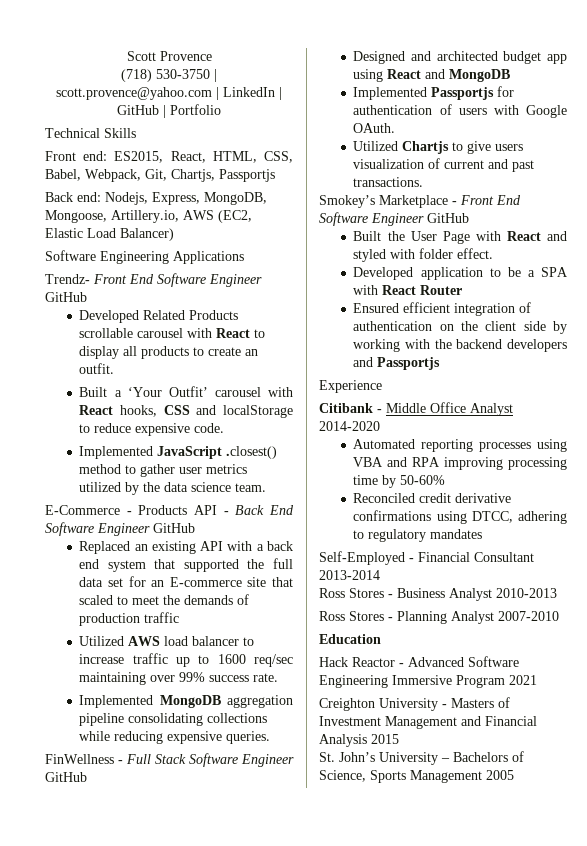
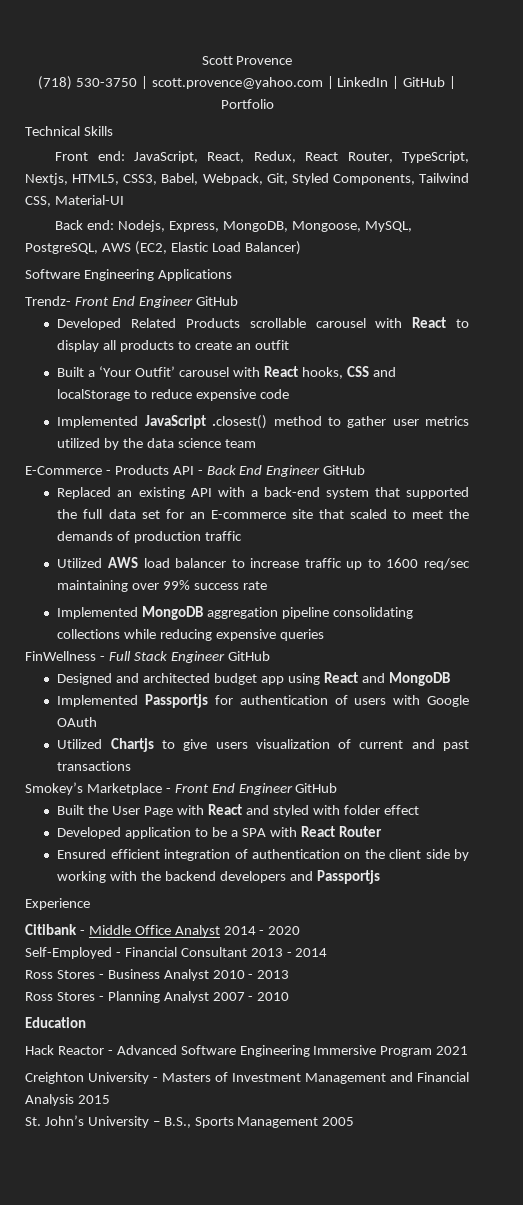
[114,151,293,163] [45,169,275,182] ES2015, React, HTML, CSS, Babel, Webpack, Git, Chartjs, Passportjs -> [133,151,469,163] [25,173,469,185] [25,195,124,207] JavaScript, React, Redux, React Router, TypeScript, Nextjs, HTML5, CSS3, Babel, Webpack, Git, Styled Components, Tailwind CSS, Material-UI
[111,210,179,223] Artillery.io, -> [364,221,412,232] [25,243,98,254] MySQL, PostgreSQL,
[157,273,206,287] Software -> (135, 301) none
[79,363,115,374] outfit. -> [254,340,289,350] outfit
[194,423,225,433] code. -> [260,389,290,399] code
[235,483,267,492] team. -> [224,439,256,448] team
[45,522,94,536] Software -> (263, 470) none
[267,541,293,551] [79,559,100,569] back end -> [263,487,320,497] back-end
[253,673,279,682] rate. -> [243,581,268,590] rate
[226,731,271,744] queries. -> [280,629,325,641] queries
[189,753,238,767] Software -> (167, 656) none
[353,123,396,133] OAuth. -> [57,717,98,727] OAuth
[353,177,424,187] transactions. -> [57,761,132,771] transactions
[319,212,368,226] Software -> (235, 788) none
[457,248,494,259] effect. -> [383,805,419,815] effect
[319,421,380,431] [353,439,567,452] [353,457,567,470] [353,475,446,488] [353,493,512,503] [353,510,567,524] [353,529,483,542] 2014-2020 // Automated reporting processes using VBA and RPA improving processing time by 50-60% // Reconciled credit derivative confirmations using DTCC, adhering to regulatory mandates -> [223,926,301,935] 2014 - 2020
[319,570,380,580] 2013-2014 -> [250,948,328,957] 2013 - 2014
[496,588,557,598] 2010-2013 -> [212,970,290,979] 2010 - 2013
[498,611,559,621] 2007-2010 -> [212,992,290,1001] 2007 - 2010
[453,751,524,762] [319,770,366,782] Bachelors of Science, -> [163,1117,191,1128] B.S.,

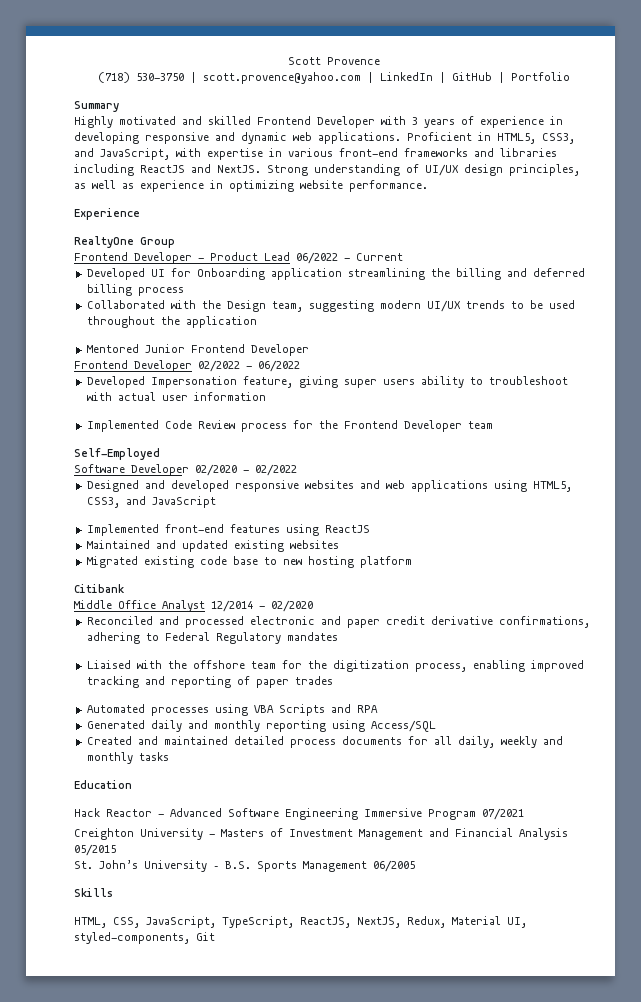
[25,126,113,136] [55,151,469,163] [25,173,469,185] [25,195,124,207] [55,220,412,232] [25,241,301,255] [25,269,232,281] [25,296,238,308] [57,317,469,330] [57,340,289,352] [57,366,396,379] [57,389,290,401] [57,415,469,429] [57,438,256,450] [25,465,366,477] [57,487,470,499] [57,509,470,519] [57,531,243,543] [57,557,471,570] [57,580,268,592] [57,606,414,620] [57,629,325,641] [25,651,270,663] [57,672,450,686] [57,694,469,708] [57,717,98,727] [57,738,470,752] [57,761,132,771] [25,782,338,795] [57,804,419,817] [57,826,382,839] [57,849,469,861] [57,870,380,884] [25,898,90,910] Technical Skills // Front end: JavaScript, React, Redux, React Router, TypeScript, Nextjs, HTML5, CSS3, Babel, Webpack, Git, Styled Components, Tailwind CSS, Material-UI // Back end: Nodejs, Express, MongoDB, Mongoose, MySQL, PostgreSQL, AWS (EC2, Elastic Load Balancer) // Software Engineering Applications // Trendz- Front End Engineer GitHub // Developed Related Products scrollable carousel with React to display all products to create an outfit // Built a ‘Your Outfit’ carousel with React hooks, CSS and localStorage to reduce expensive code // Implemented JavaScript .closest() method to gather user metrics utilized by the data science team // E-Commerce - Products API - Back End Engineer GitHub // Replaced an existing API with a back-end system that supported the full data set for an E-commerce site that scaled to meet the demands of production traffic // Utilized AWS load balancer to increase traffic up to 1600 req/sec maintaining over 99% success rate // Implemented MongoDB aggregation pipeline consolidating collections while reducing expensive queries // FinWellness - Full Stack Engineer GitHub // Designed and architected budget app using React and MongoDB // Implemented Passportjs for authentication of users with Google OAuth // Utilized Chartjs to give users visualization of current and past transactions // Smokey’s Marketplace - Front End Engineer GitHub // Built the User Page with React and styled with folder effect // Developed application to be a SPA with React Router // Ensured efficient integration of authentication on the client side by working with the backend developers and Passportjs // Experience -> [74,101,119,112] [74,116,563,128] [74,132,575,144] [74,148,557,160] [74,164,580,176] [74,180,428,192] [74,208,140,220] [74,236,175,248] [74,252,403,264] [86,268,585,280] [86,284,184,296] [86,300,575,312] [86,316,257,328] [86,344,309,356] [74,360,300,372] [86,376,568,388] [86,392,266,401] [86,420,493,432] [74,448,160,460] [74,464,297,476] [86,480,572,492] [86,496,216,508] [86,524,370,536] [86,540,339,552] [86,556,412,568] Summary // Highly motivated and skilled Frontend Developer with 3 years of experience in developing responsive and dynamic web applications. Proficient in HTML5, CSS3, and JavaScript, with expertise in various front-end frameworks and libraries including ReactJS and NextJS. Strong understanding of UI/UX design principles, as well as experience in optimizing website performance. // Experience // RealtyOne Group // Frontend Developer - Product Lead 06/2022 - Current // Developed UI for Onboarding application streamlining the billing and deferred billing process // Collaborated with the Design team, suggesting modern UI/UX trends to be used throughout the application // Mentored Junior Frontend Developer // Frontend Developer 02/2022 - 06/2022 // Developed Impersonation feature, giving super users ability to troubleshoot with actual user information // Implemented Code Review process for the Frontend Developer team // Self-Employed // Software Developer 02/2020 - 02/2022 // Designed and developed responsive websites and web applications using HTML5, CSS3, and JavaScript // Implemented front-end features using ReactJS // Maintained and updated existing websites // Migrated existing code base to new hosting platform
[79,930,85,935] - -> (124, 588) //
[223,926,301,935] [25,947,328,959] [25,969,290,981] [25,991,290,1003] 2014 - 2020 // Self-Employed - Financial Consultant 2013 - 2014 // Ross Stores - Business Analyst 2010 - 2013 // Ross Stores - Planning Analyst 2007 - 2010 -> [211,600,313,612] [86,616,590,628] [86,632,338,644] [86,660,584,672] [86,676,333,688] [86,704,378,716] [86,720,436,732] [86,736,563,748] [86,752,169,764] 12/2014 - 02/2020 // Reconciled and processed electronic and paper credit derivative confirmations, adhering to Federal Regulatory mandates // Liaised with the offshore team for the digitization process, enabling improved tracking and reporting of paper trades // Automated processes using VBA Scripts and RPA // Generated daily and monthly reporting using Access/SQL // Created and maintained detailed process documents for all daily, weekly and monthly tasks
[436,1046,469,1055] 2021 -> [482,808,524,820] 07/2021
[77,1095,110,1104] 2015 -> [74,844,116,856] 05/2015
[163,1117,191,1128] B.S., -> [225,861,251,869] B.S.
[322,1117,355,1126] 2005 -> [373,860,415,872] [74,888,113,897] [74,916,527,928] [74,932,215,944] 06/2005 // Skills // HTML, CSS, JavaScript, TypeScript, ReactJS, NextJS, Redux, Material UI, styled-components, Git

